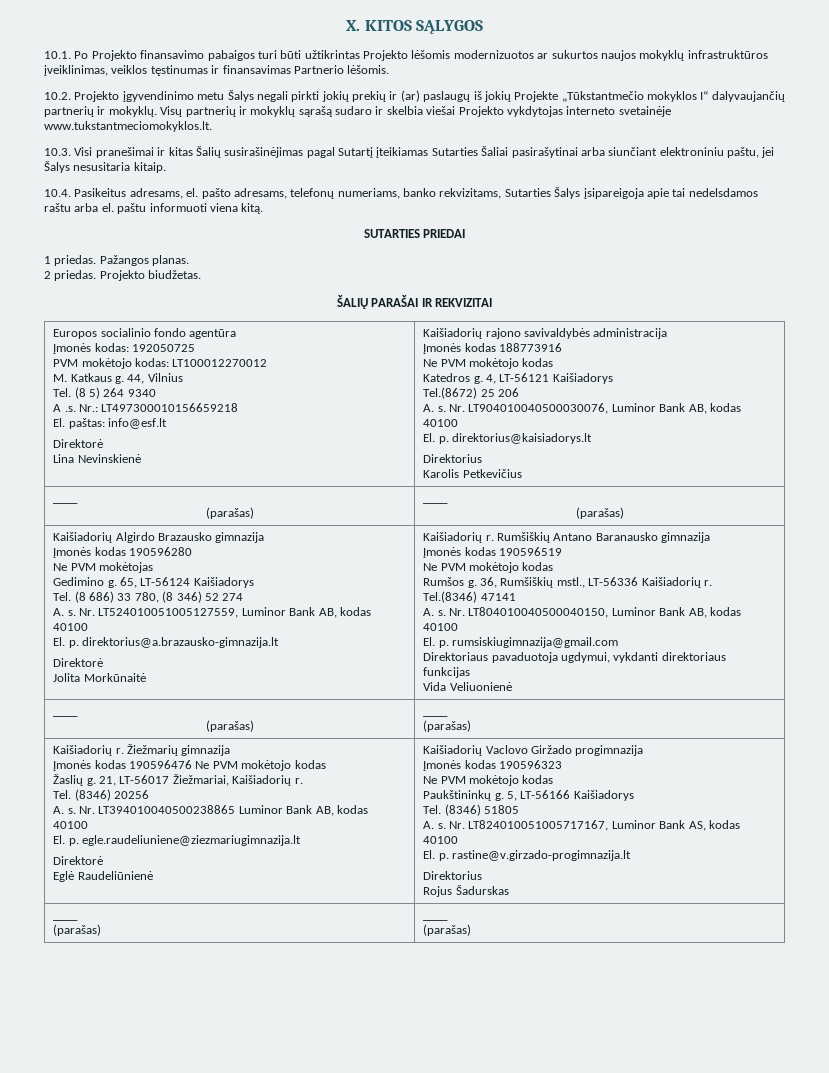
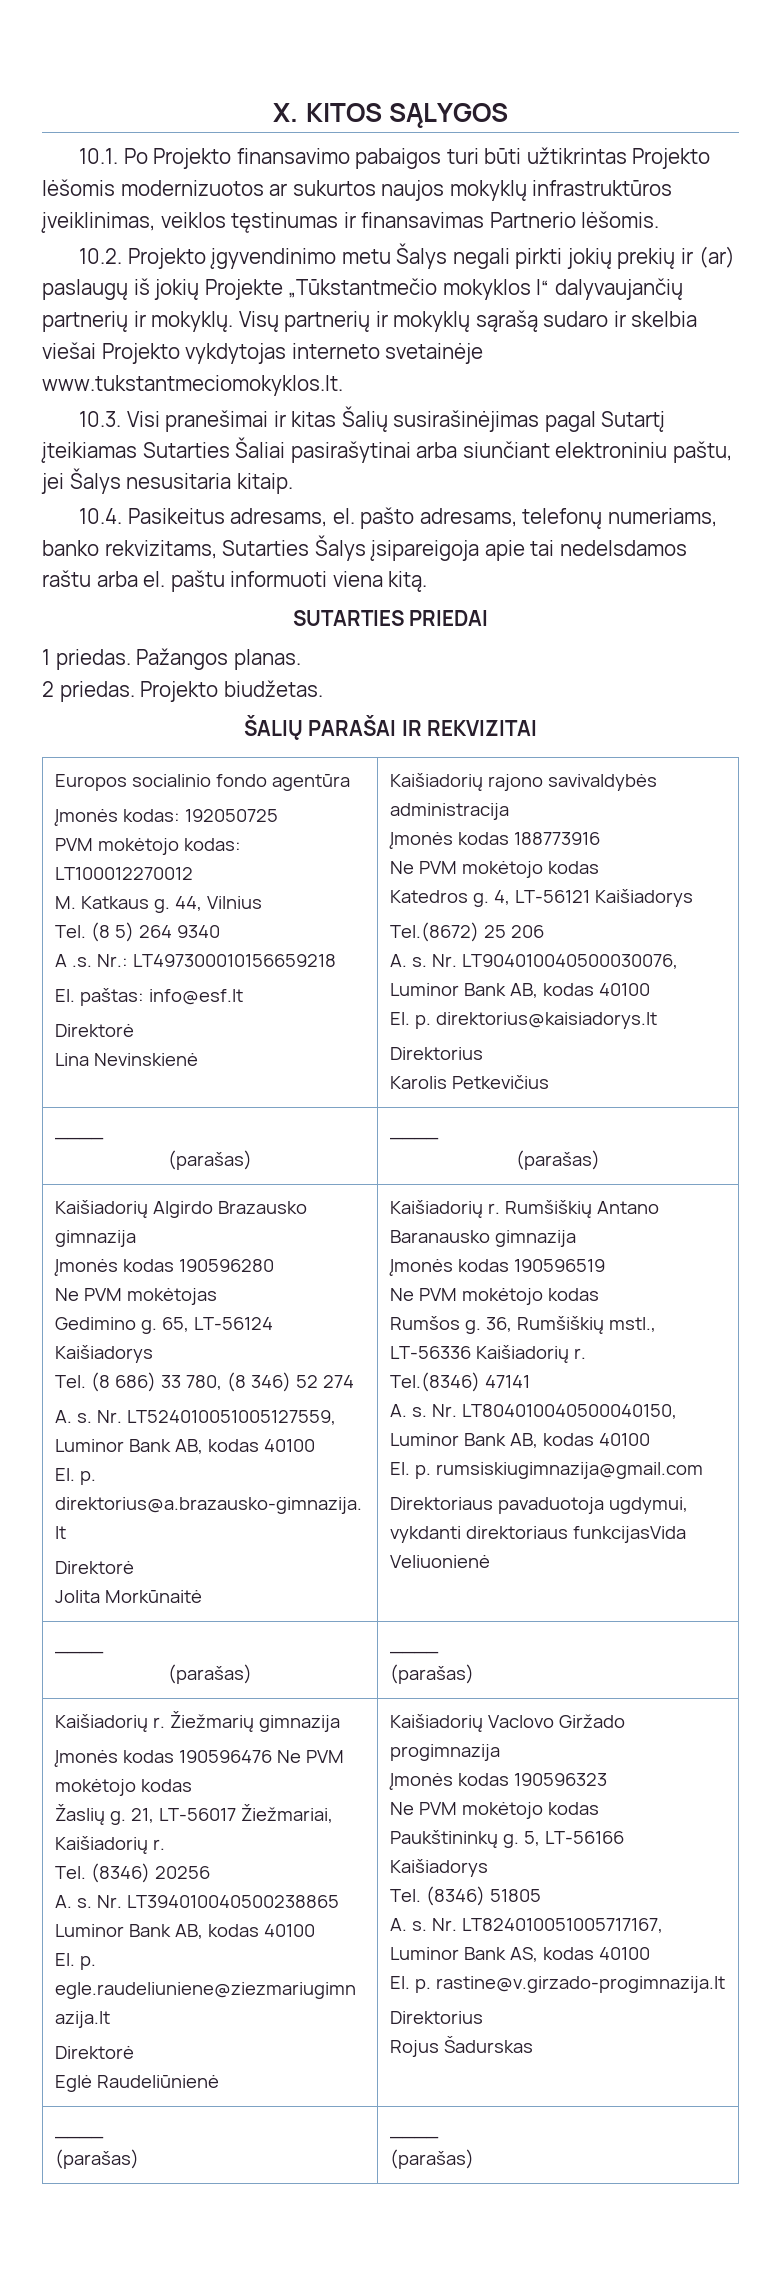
[423,667,471,678] [423,682,447,691] funkcijas // Vida -> [572,1526,686,1543] funkcijasVida

